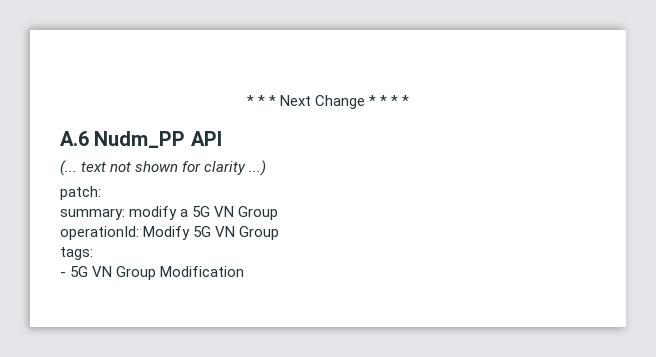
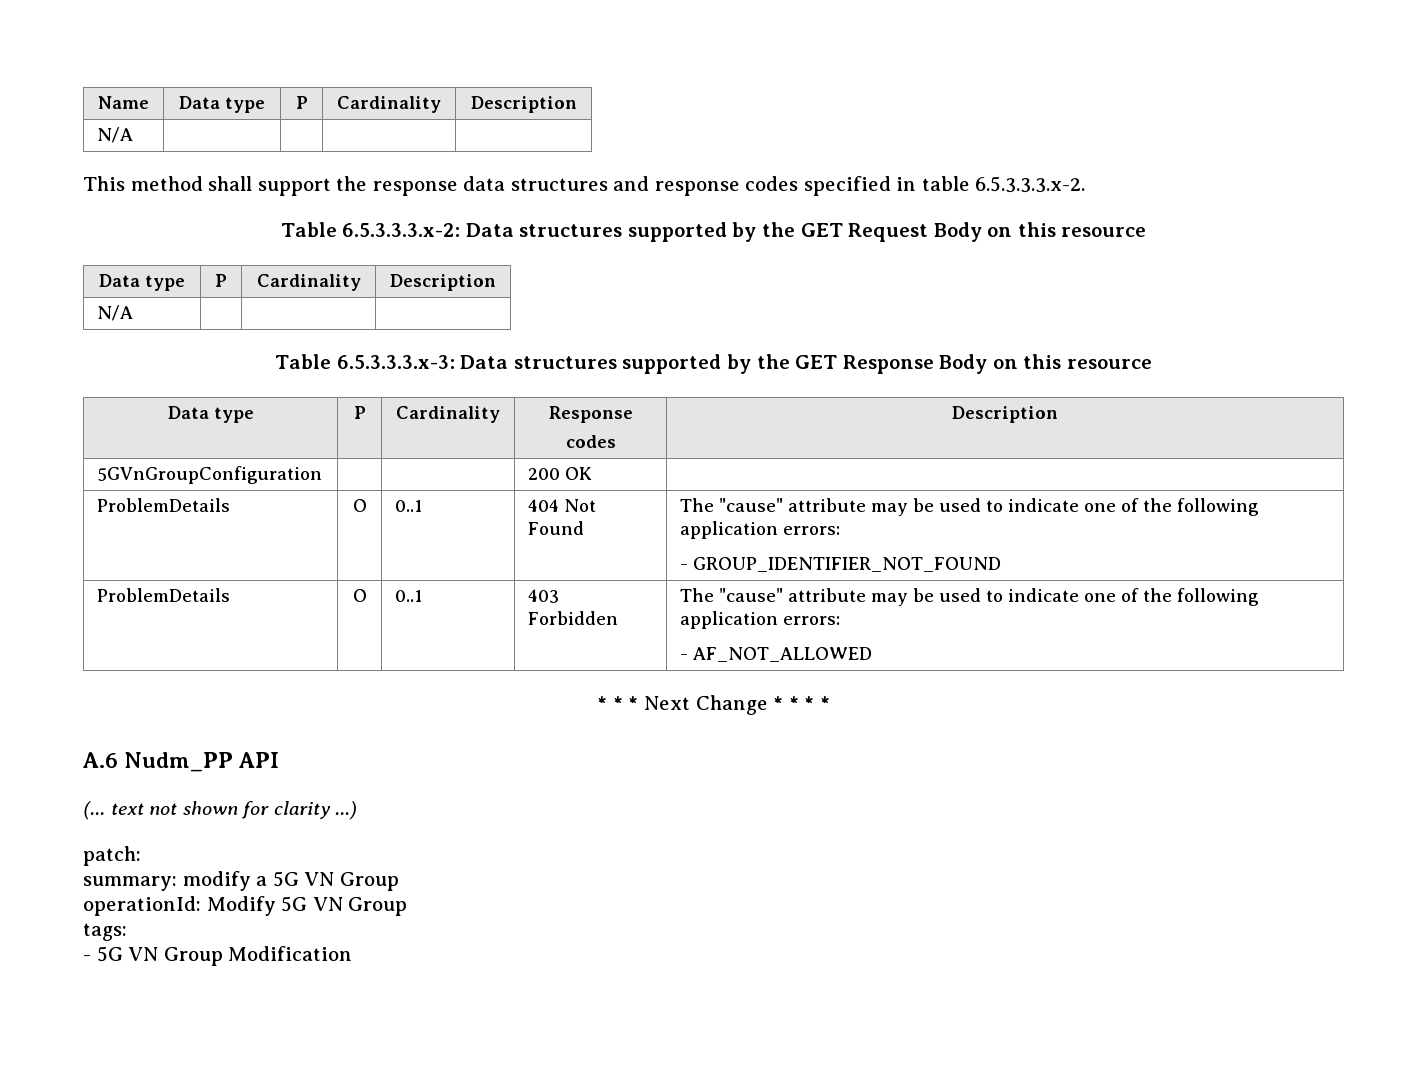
(246, 100) none -> [98,96,149,109] [179,96,265,113] [295,96,308,109] [337,96,441,113] [470,96,577,113] [97,127,134,143] [83,176,1086,196] [280,222,1147,242] [99,274,185,291] [215,274,227,287] [256,274,361,291] [390,274,496,291] [97,305,134,321] [275,354,1152,374] [167,406,254,423] [353,406,366,419] [396,406,500,423] [548,406,633,423] [565,435,616,448] [952,406,1058,423] [97,466,323,484] [528,467,593,480] [97,498,231,512] [352,499,367,512] [395,500,423,512] [528,499,597,512] [528,521,585,535] [680,498,1260,516] [680,521,841,539] [680,557,1002,572] [97,588,231,602] [352,589,367,602] [395,590,423,602] [528,589,560,603] [528,611,619,625] [680,588,1260,606] [680,611,841,629] [680,647,873,662] Name | Data type | P | Cardinality | Description // N/A | | | | // This method shall support the response data structures and response codes specified in table 6.5.3.3.3.x-2. // Table 6.5.3.3.3.x-2: Data structures supported by the GET Request Body on this resource // Data type | P | Cardinality | Description // N/A | | | // Table 6.5.3.3.3.x-3: Data structures supported by the GET Response Body on this resource // Data type | P | Cardinality | Response // codes | Description // 5GVnGroupConfiguration | | | 200 OK | // ProblemDetails | O | 0..1 | 404 Not Found | The "cause" attribute may be used to indicate one of the following application errors: // - GROUP_IDENTIFIER_NOT_FOUND // ProblemDetails | O | 0..1 | 403 Forbidden | The "cause" attribute may be used to indicate one of the following application errors: // - AF_NOT_ALLOWED //

